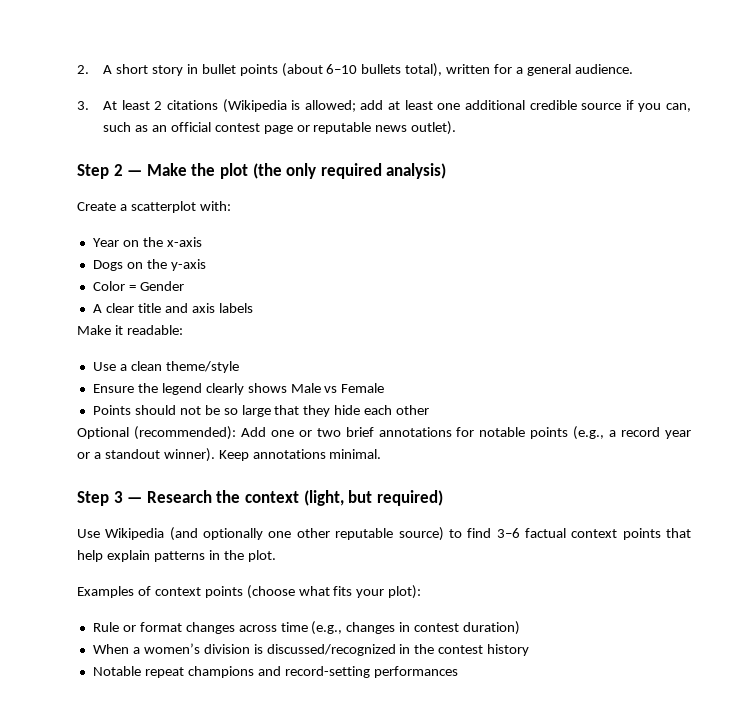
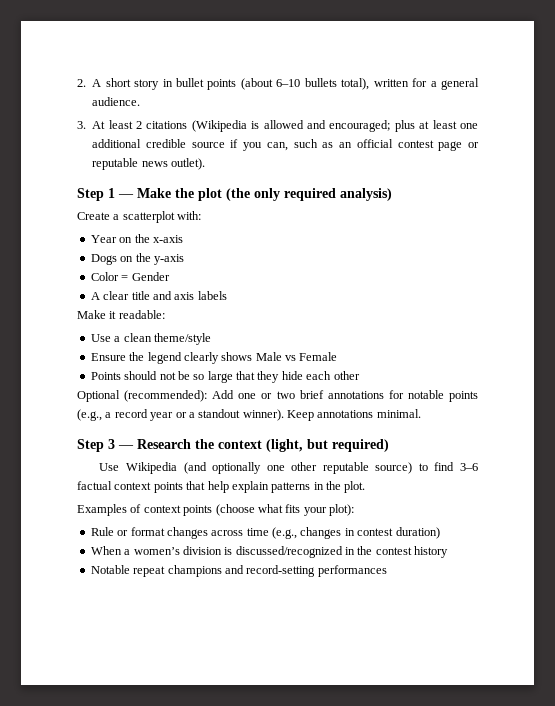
[304,100,384,112] allowed; add -> [263,120,415,132] allowed and encouraged; plus
[113,164,123,176] 2 -> [108,188,115,198] 1

